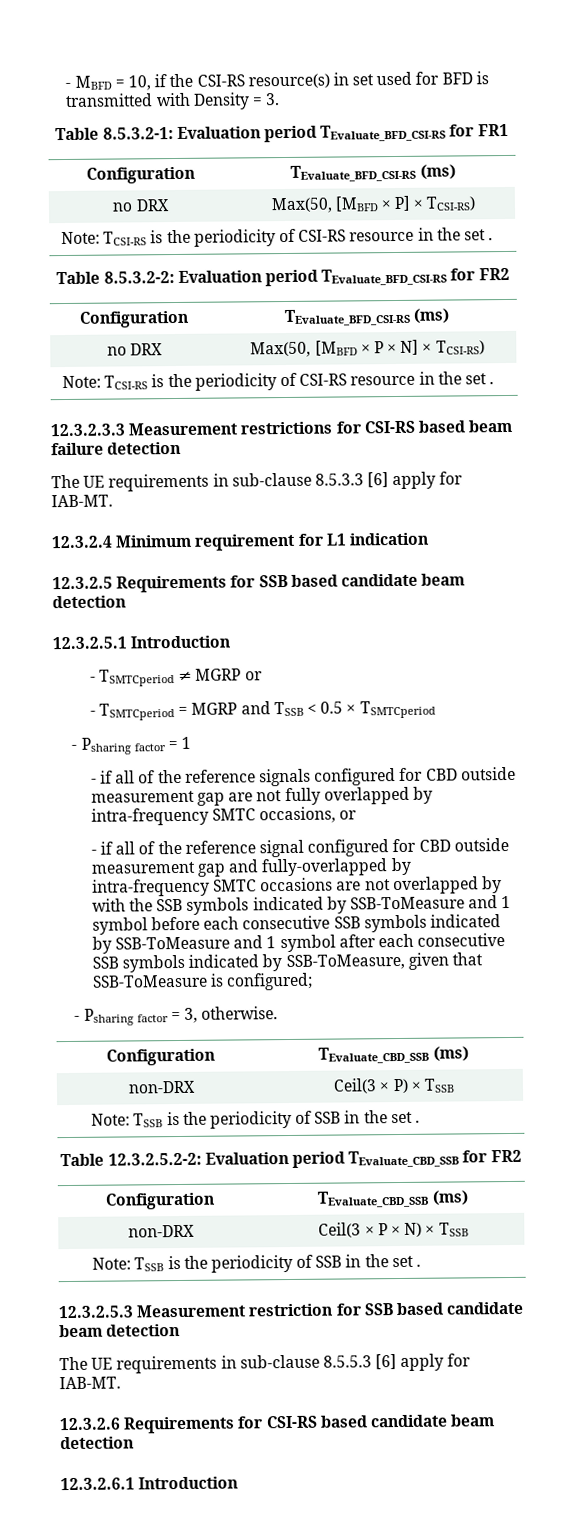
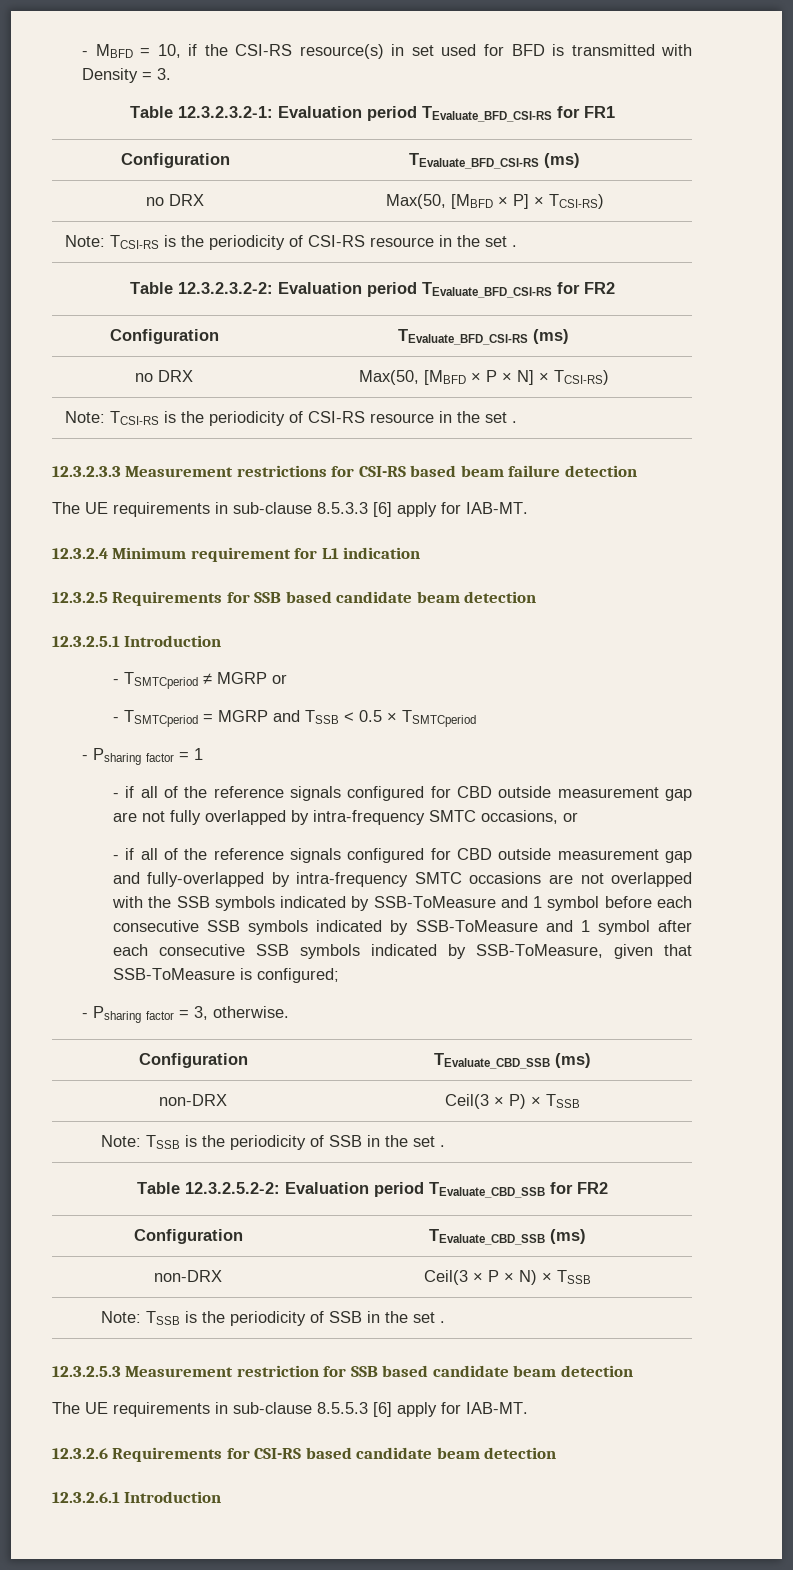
[102,127,174,140] 8.5.3.2-1: -> [177,106,273,118] 12.3.2.3.2-1:
[103,271,175,284] 8.5.3.2-2: -> [177,282,273,294] 12.3.2.3.2-2:
[258,839,304,858] signal -> [289,848,341,863] signals
[481,876,502,894] by -> (692, 879) none

